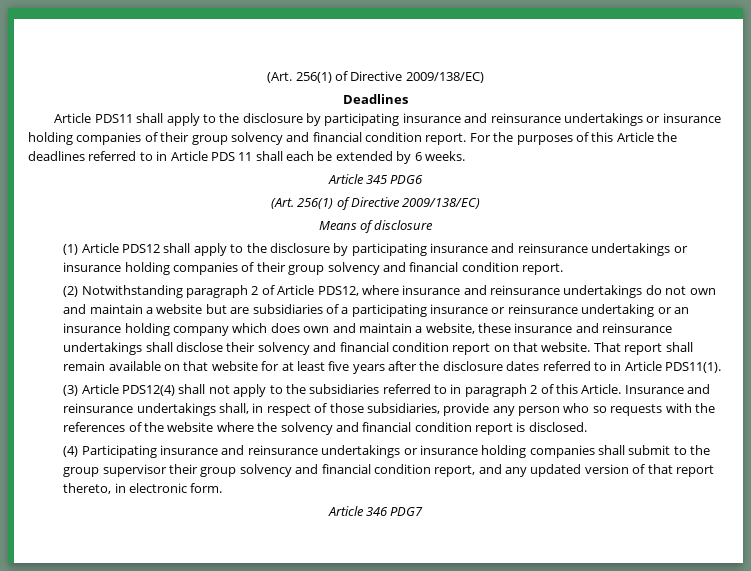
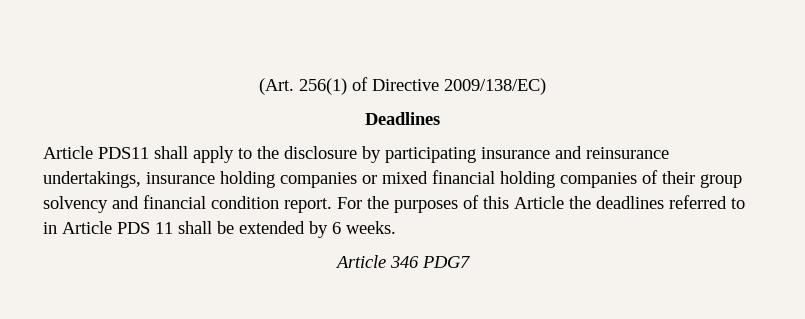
[563,113,721,126] undertakings or insurance -> [43,170,495,188] undertakings, insurance holding companies or mixed financial
[286,151,314,161] each -> (212, 227) none
[327,174,424,184] [270,197,481,210] [318,220,434,233] [63,243,688,256] [63,262,564,275] [63,285,716,298] [63,304,689,317] [63,323,673,336] [63,342,693,355] [63,361,722,374] [63,384,711,397] [63,403,715,416] [63,422,587,435] [63,445,711,458] [63,464,714,477] [63,483,223,494] // Article 345 PDG6 // (Art. 256(1) of Directive 2009/138/EC) // Means of disclosure // (1) Article PDS12 shall apply to the disclosure by participating insurance and reinsurance undertakings or insurance holding companies of their group solvency and financial condition report. // (2) Notwithstanding paragraph 2 of Article PDS12, where insurance and reinsurance undertakings do not own and maintain a website but are subsidiaries of a participating insurance or reinsurance undertaking or an insurance holding company which does own and maintain a website, these insurance and reinsurance undertakings shall disclose their solvency and financial condition report on that website. That report shall remain available on that website for at least five years after the disclosure dates referred to in Article PDS11(1). // (3) Article PDS12(4) shall not apply to the subsidiaries referred to in paragraph 2 of this Article. Insurance and reinsurance undertakings shall, in respect of those subsidiaries, provide any person who so requests with the references of the website where the solvency and financial condition report is disclosed. // (4) Participating insurance and reinsurance undertakings or insurance holding companies shall submit to the group supervisor their group solvency and financial condition report, and any updated version of that report thereto, in electronic form. -> (396, 227) none

